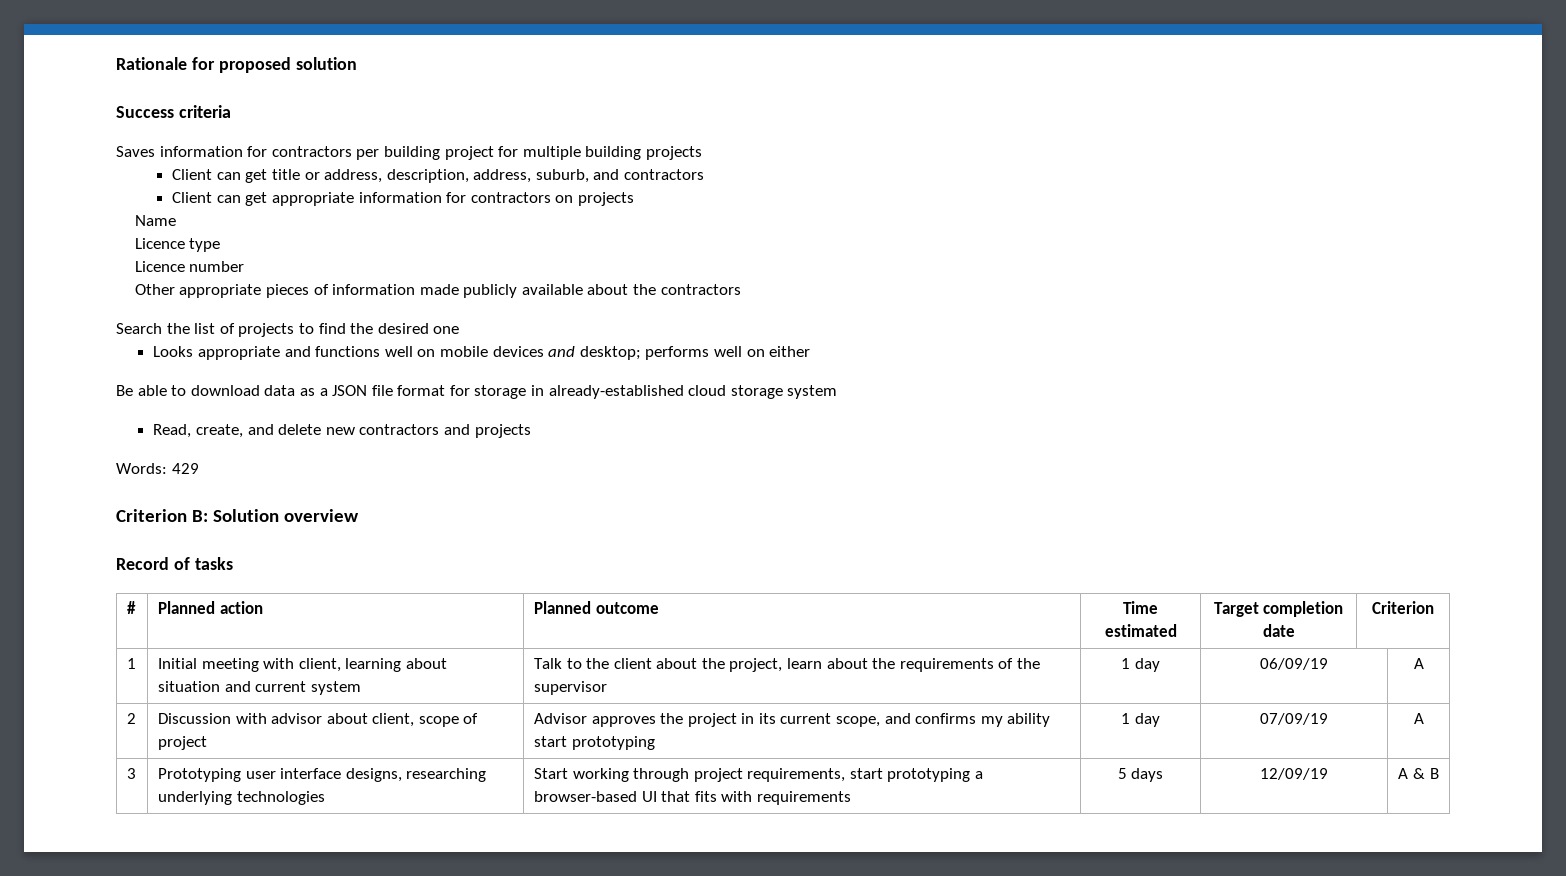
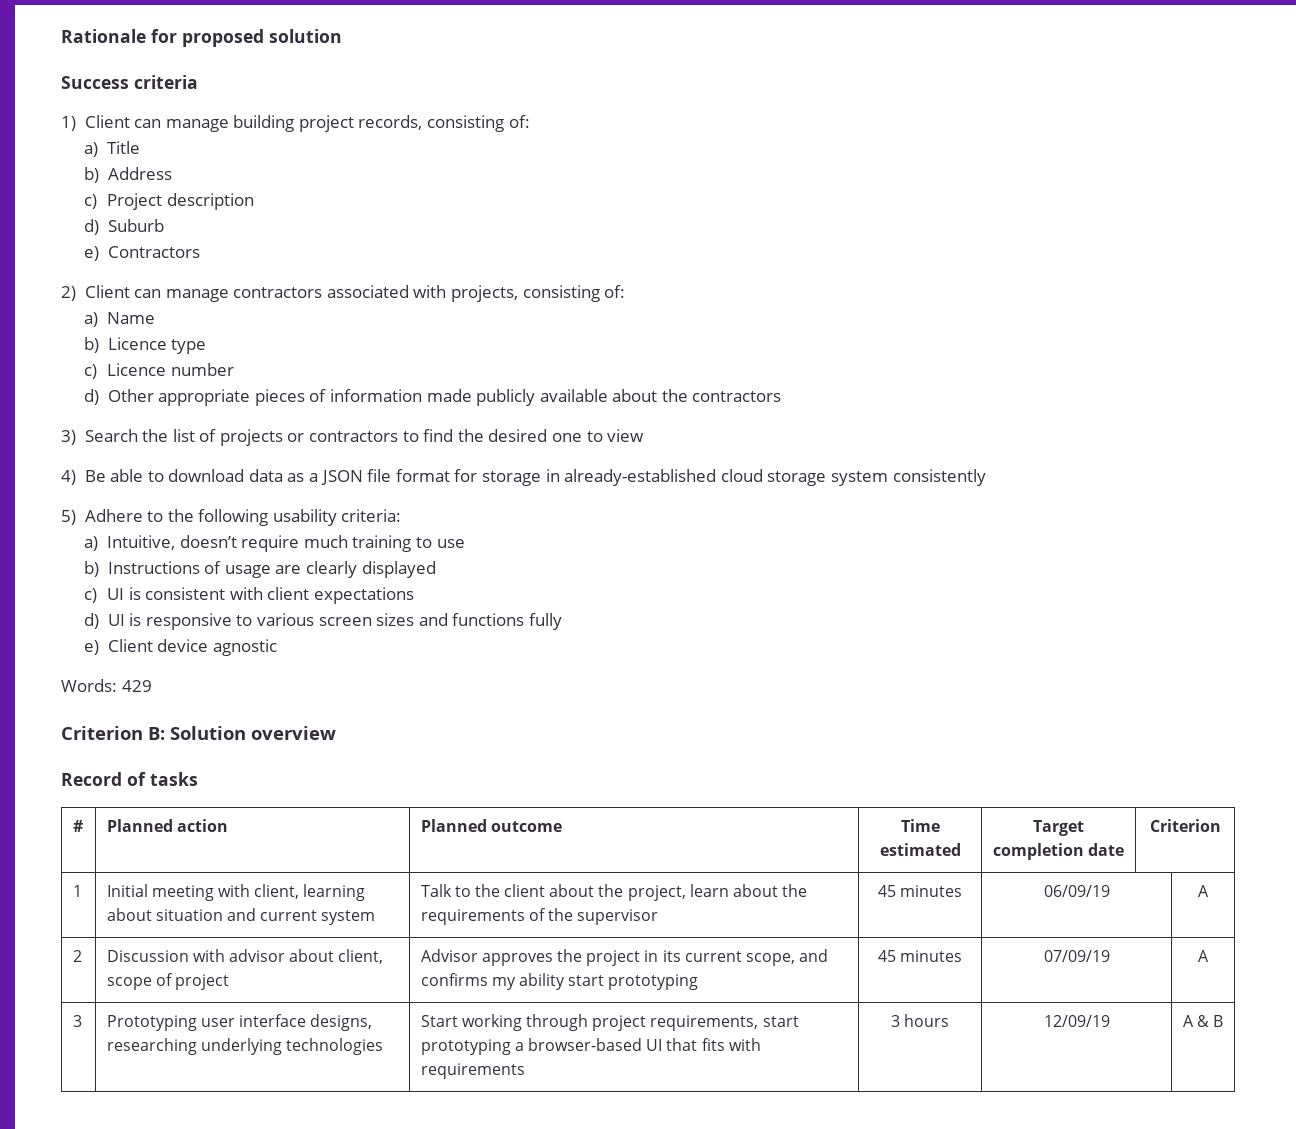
[116,146,702,160] [172,169,705,183] [172,192,634,206] Saves information for contractors per building project for multiple building projects // Client can get title or address, description, address, suburb, and contractors // Client can get appropriate information for contractors on projects // -> [61,115,530,132] [84,141,141,157] [84,167,172,183] [84,193,254,210] [84,219,164,235] [84,246,200,261] [61,285,626,302] [84,312,99,327] 1) Client can manage building project records, consisting of: // a) Title // b) Address // c) Project description // d) Suburb // e) Contractors // 2) Client can manage contractors associated with projects, consisting of: // a)
(176, 220) none -> [84,337,100,353] b)
(221, 245) none -> [84,364,98,379] c)
(245, 266) none -> [84,389,100,405] d)
(741, 289) none -> [61,430,76,445] 3)
(295, 330) none -> [287,431,399,442] or contractors
[153,346,811,360] // Looks appropriate and functions well on mobile devices and desktop; performs well on either // -> [586,429,645,442] [61,470,76,485] to view // 4)
[153,424,531,438] // Read, create, and delete new contractors and projects -> [892,469,986,486] [61,509,402,526] [84,535,465,552] [84,561,436,578] [84,587,415,604] [84,613,562,630] [84,639,277,656] consistently // 5) Adhere to the following usability criteria: // a) Intuitive, doesn’t require much training to use // b) Instructions of usage are clearly displayed // c) UI is consistent with client expectations // d) UI is responsive to various screen sizes and functions fully // e) Client device agnostic
[1121,658,1160,672] 1 day -> [877,885,963,897] 45 minutes
[1121,713,1160,727] 1 day -> [877,950,963,962] 45 minutes
[1117,768,1164,782] 5 days -> [890,1014,950,1027] 3 hours

